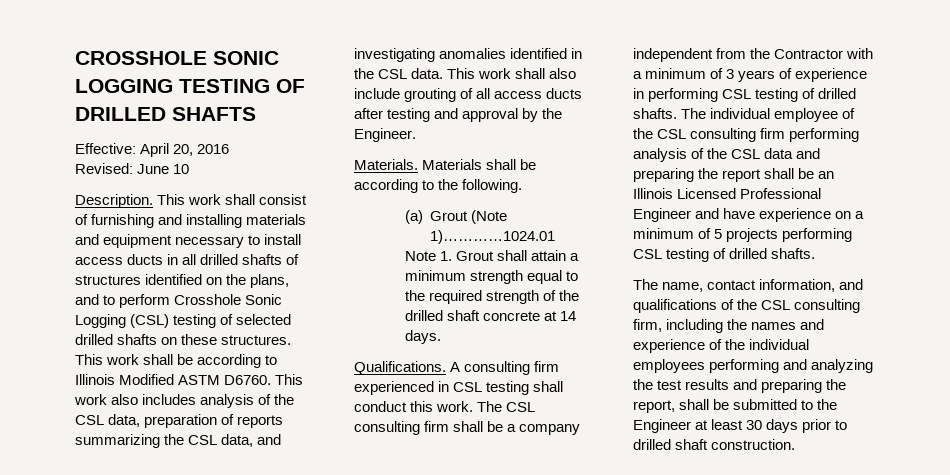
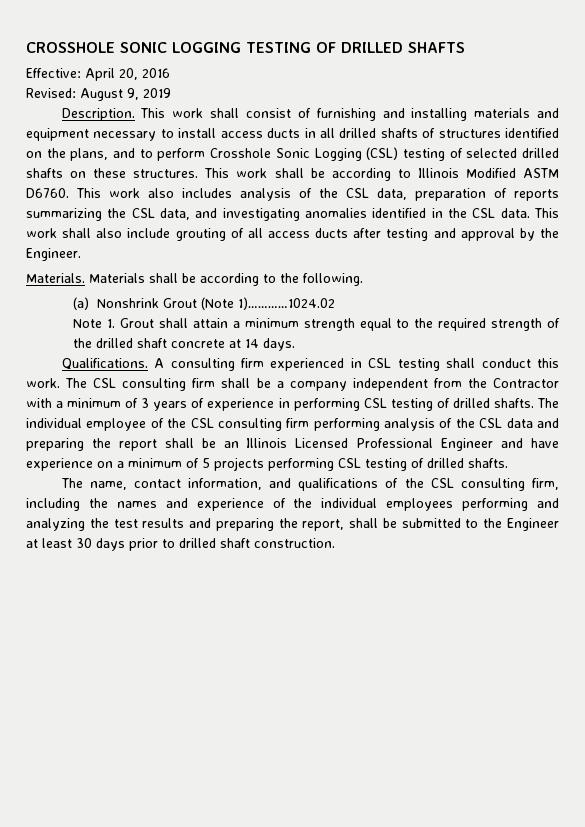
[137,164,190,174] June 10 -> [80,88,171,101] August 9, 2019
(423, 217) none -> [97,298,160,308] Nonshrink
[430,230,556,244] 1)…………1024.01 -> [238,297,336,310] 1)…………1024.02

